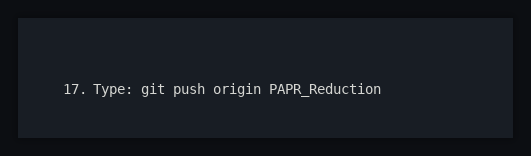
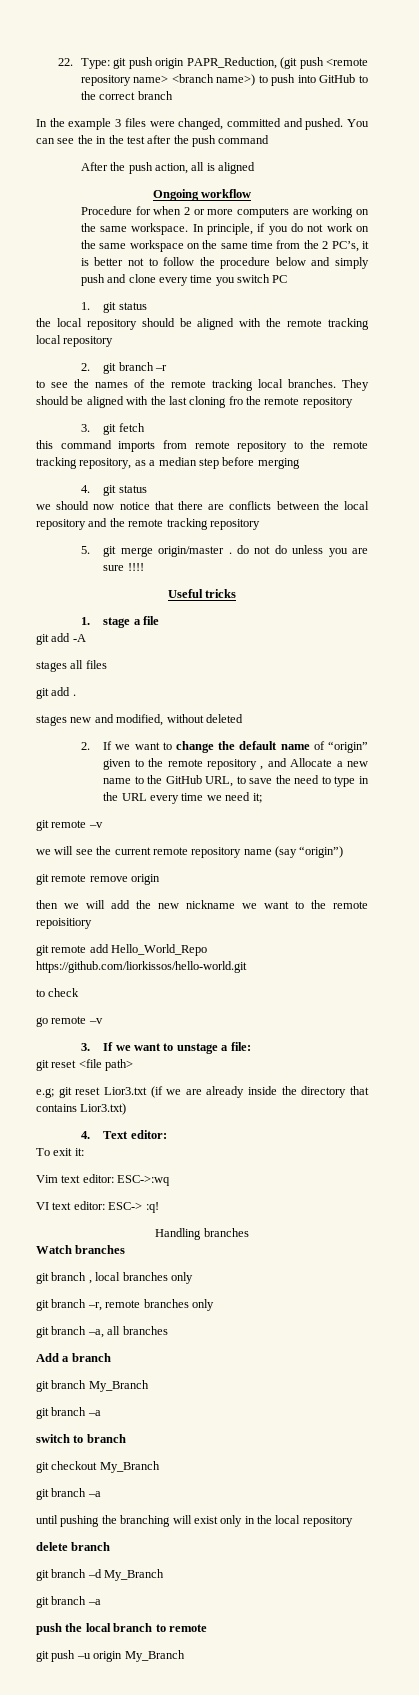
[62,84,87,94] 17. -> [58,58,74,66] 22.
[269,83,382,97] PAPR_Reduction -> [186,57,369,69] [80,74,368,86] [80,91,173,100] [36,118,369,130] [36,135,270,147] [80,162,256,174] [152,189,252,201] [80,206,370,218] [80,223,370,235] [80,240,369,252] [80,257,369,269] [80,274,288,286] [80,302,147,313] [36,318,369,330] [36,335,114,347] [80,362,168,374] [36,379,369,391] [36,396,353,408] [80,423,145,435] [36,440,368,452] [36,457,300,469] [80,485,147,496] [36,501,369,510] [36,518,260,530] [80,545,369,557] [103,563,144,571] [167,589,237,598] [80,616,160,628] [36,633,86,645] [36,660,107,672] [36,687,76,699] [36,714,243,726] [80,741,369,753] [103,758,369,770] [103,775,369,787] [103,792,262,804] [36,820,103,831] [36,846,344,858] [36,874,161,885] [36,900,368,909] [36,918,92,929] [36,944,208,956] [36,961,247,973] [36,988,80,997] [36,1016,103,1027] [80,1042,251,1054] [36,1059,134,1071] [36,1086,369,1098] [36,1103,127,1115] [80,1130,167,1139] [36,1148,84,1156] [36,1174,171,1186] [36,1201,159,1213] [155,1228,249,1240] [36,1245,126,1254] [36,1272,193,1284] [36,1299,214,1311] [36,1326,168,1338] [36,1353,111,1362] [36,1380,149,1392] [36,1407,101,1419] [36,1434,126,1443] [36,1461,160,1473] [36,1488,101,1500] [36,1515,353,1527] [36,1542,111,1551] [36,1569,165,1581] [36,1596,101,1608] [36,1623,207,1635] [36,1650,185,1662] PAPR_Reduction, (git push <remote repository name> <branch name>) to push into GitHub to the correct branch // In the example 3 files were changed, committed and pushed. You can see the in the test after the push command // After the push action, all is aligned // Ongoing workflow // Procedure for when 2 or more computers are working on the same workspace. In principle, if you do not work on the same workspace on the same time from the 2 PC’s, it is better not to follow the procedure below and simply push and clone every time you switch PC // 1. git status // the local repository should be aligned with the remote tracking local repository // 2. git branch –r // to see the names of the remote tracking local branches. They should be aligned with the last cloning fro the remote repository // 3. git fetch // this command imports from remote repository to the remote tracking repository, as a median step before merging // 4. git status // we should now notice that there are conflicts between the local repository and the remote tracking repository // 5. git merge origin/master . do not do unless you are sure !!!! // Useful tricks // 1. stage a file // git add -A // stages all files // git add . // stages new and modified, without deleted // 2. If we want to change the default name of “origin” given to the remote repository , and Allocate a new name to the GitHub URL, to save the need to type in the URL every time we need it; // git remote –v // we will see the current remote repository name (say “origin”) // git remote remove origin // then we will add the new nickname we want to the remote repoisitiory // git remote add Hello_World_Repo https://github.com/liorkissos/hello-world.git // to check // go remote –v // 3. If we want to unstage a file: // git reset <file path> // e.g; git reset Lior3.txt (if we are already inside the directory that contains Lior3.txt) // 4. Text editor: // To exit it: // Vim text editor: ESC->:wq // VI text editor: ESC-> :q! // Handling branches // Watch branches // git branch , local branches only // git branch –r, remote branches only // git branch –a, all branches // Add a branch // git branch My_Branch // git branch –a // switch to branch // git checkout My_Branch // git branch –a // until pushing the branching will exist only in the local repository // delete branch // git branch –d My_Branch // git branch –a // push the local branch to remote // git push –u origin My_Branch

